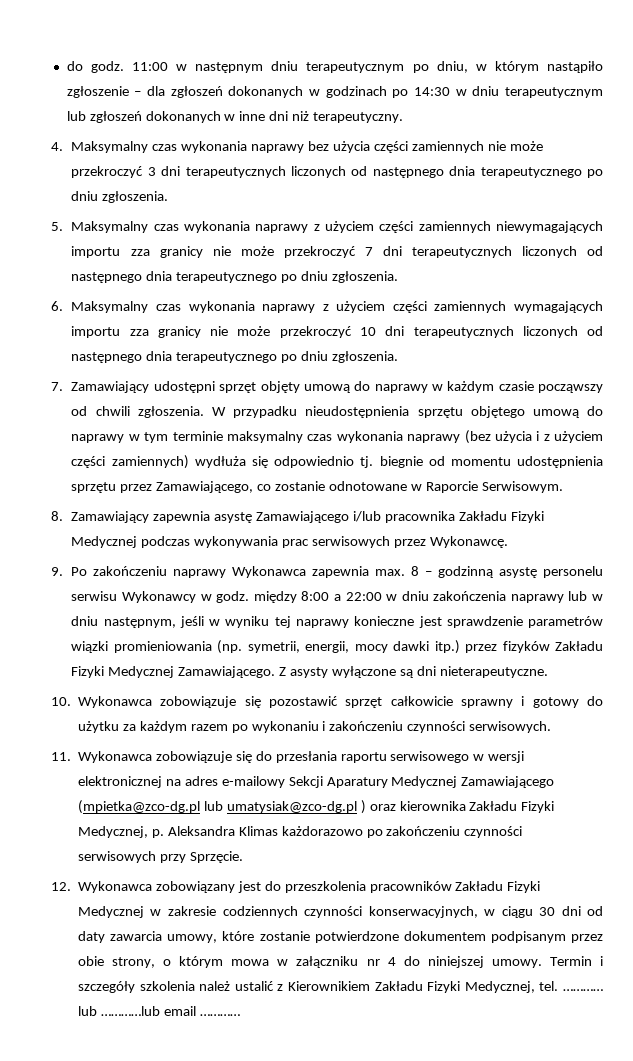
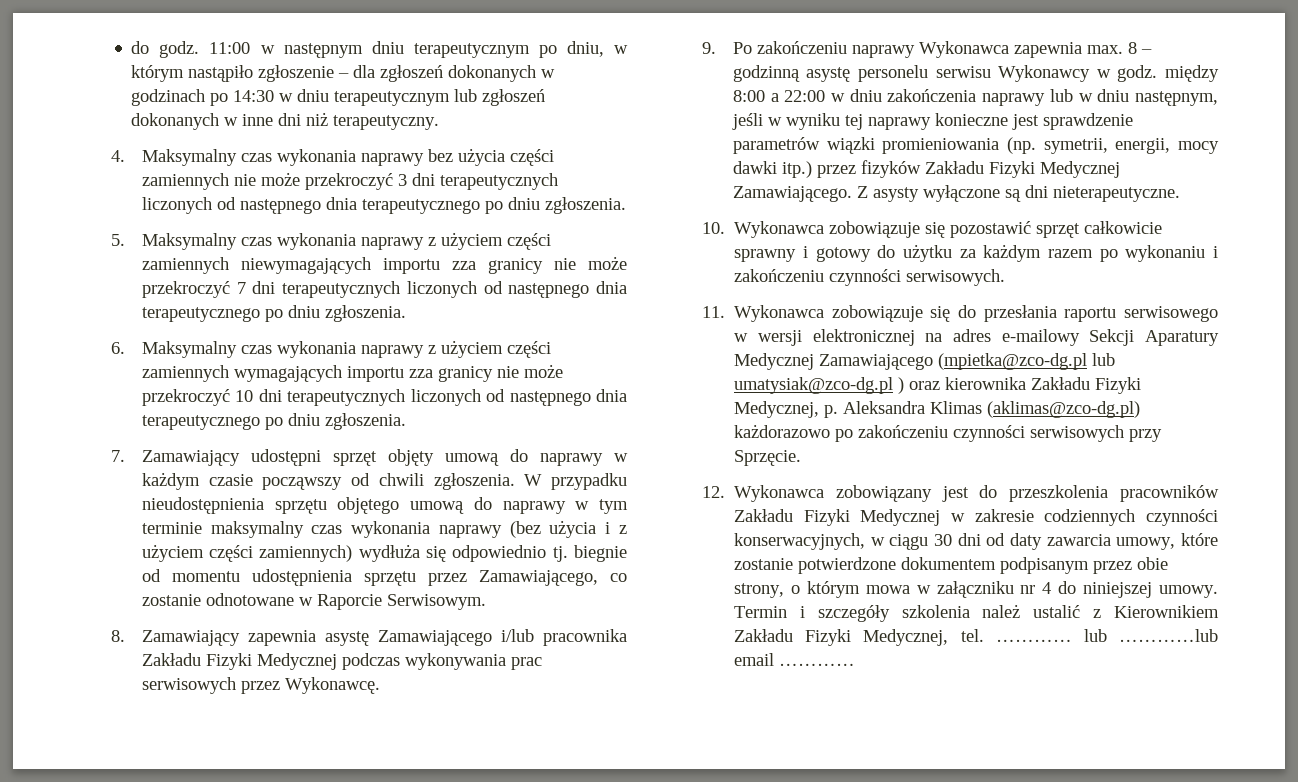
(278, 831) none -> [987,401,1141,418] (aklimas@zco-dg.pl)

